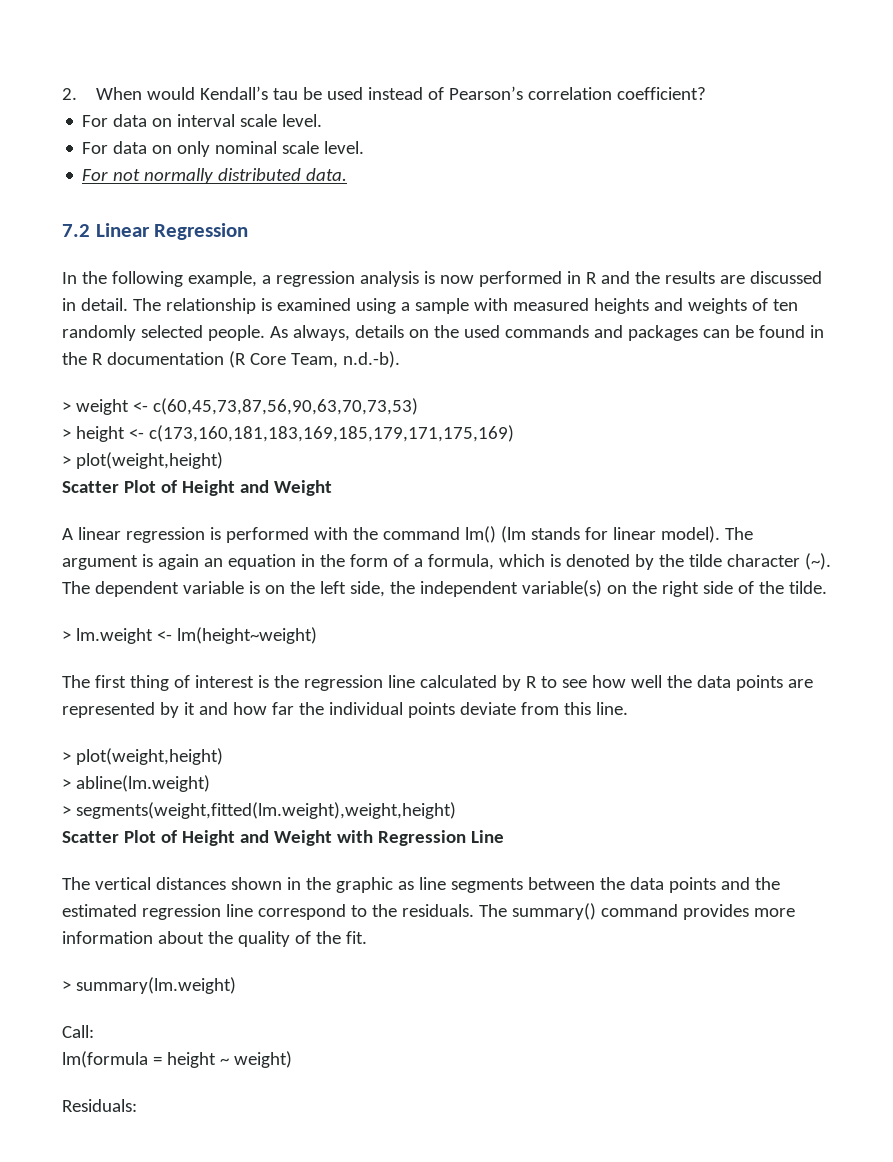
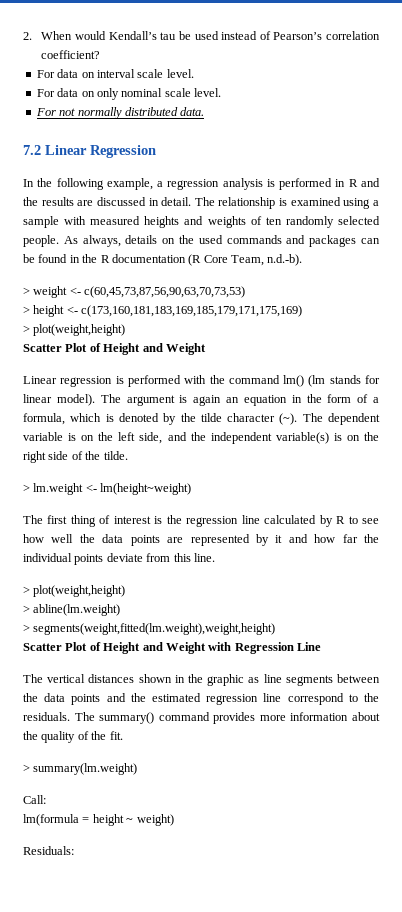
[439,275,474,284] now -> (275, 183) none
[62,527,121,540] A linear -> [23,376,57,384] Linear
(385, 589) none -> [167,432,187,441] and
(602, 588) none -> [333,433,342,441] is

